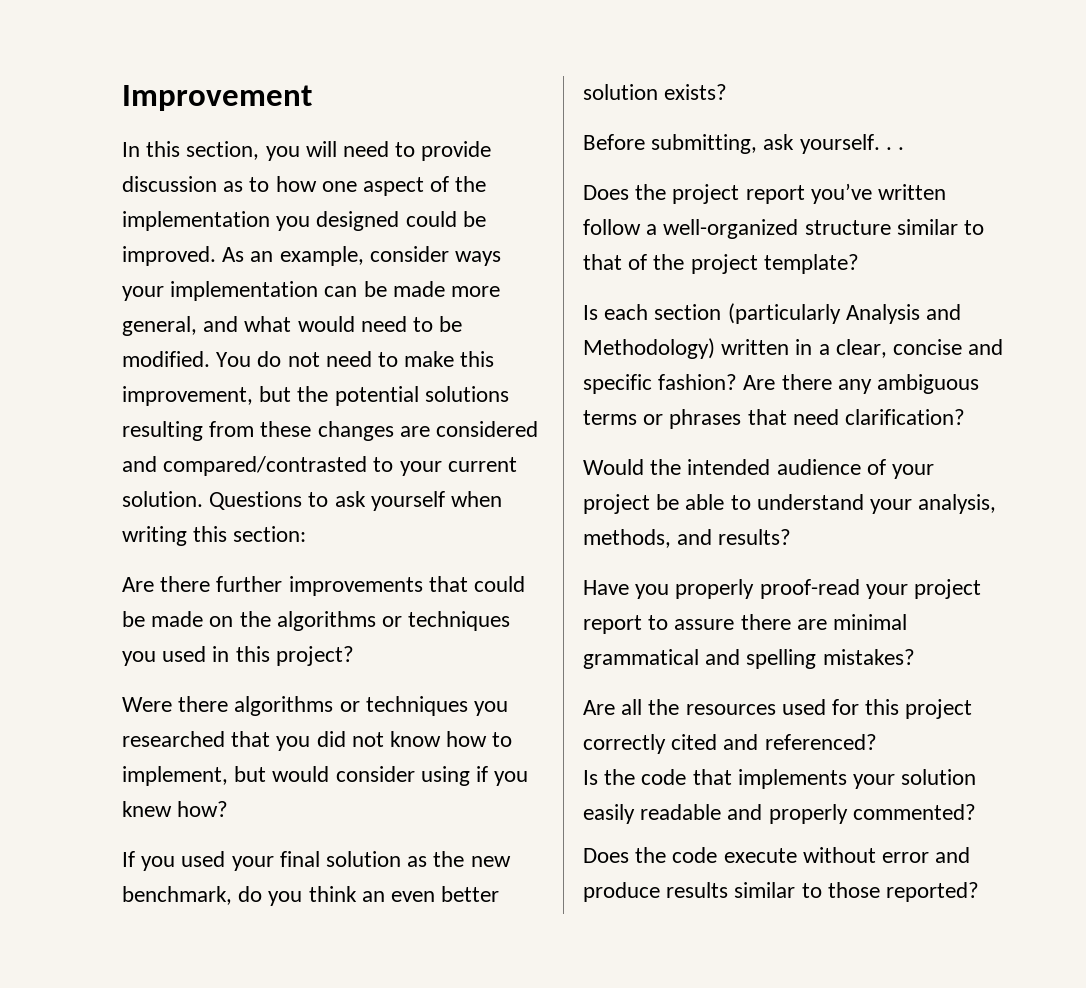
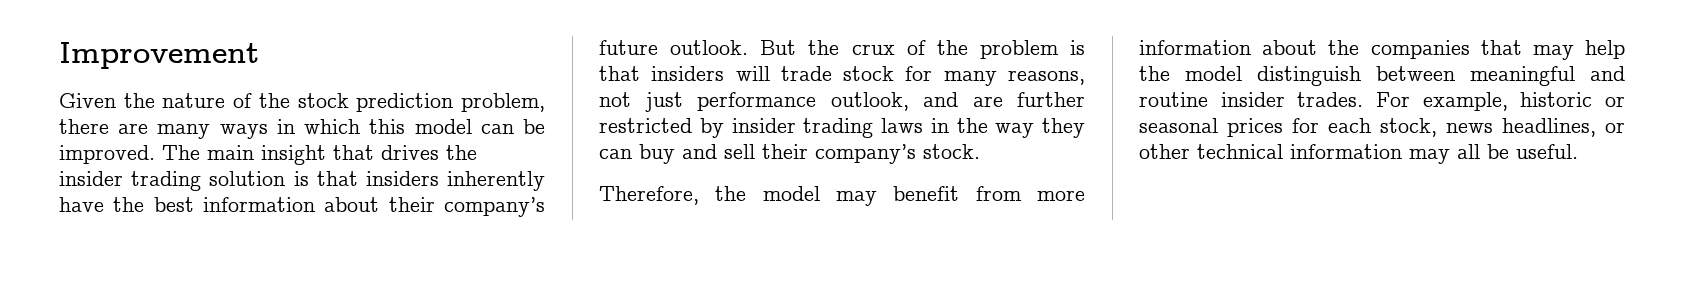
[122,141,492,161] [122,176,487,196] [122,211,486,231] [122,246,502,266] [122,281,501,301] [122,316,463,336] [122,351,495,367] [122,386,509,406] [122,421,539,441] [122,456,517,476] [122,491,503,511] [122,526,307,546] [122,576,526,596] [122,611,511,631] [122,646,354,666] [122,696,509,716] [122,731,513,751] [122,766,529,786] [122,801,229,817] [122,851,511,871] [122,886,500,906] [583,84,728,100] [583,134,905,154] [583,183,947,204] [583,219,985,239] [583,254,859,274] [583,303,962,324] [583,338,1004,359] [583,374,980,394] [583,409,966,429] [583,459,935,479] [583,494,997,514] [583,529,792,548] [583,579,982,599] [583,614,908,634] [583,649,915,669] [583,699,973,719] [583,734,877,754] [583,769,977,789] [583,804,976,824] [583,847,971,863] [583,882,980,902] In this section, you will need to provide discussion as to how one aspect of the implementation you designed could be improved. As an example, consider ways your implementation can be made more general, and what would need to be modified. You do not need to make this improvement, but the potential solutions resulting from these changes are considered and compared/contrasted to your current solution. Questions to ask yourself when writing this section: // Are there further improvements that could be made on the algorithms or techniques you used in this project? // Were there algorithms or techniques you researched that you did not know how to implement, but would consider using if you knew how? // If you used your final solution as the new benchmark, do you think an even better solution exists? // Before submitting, ask yourself. . . // Does the project report you’ve written follow a well-organized structure similar to that of the project template? // Is each section (particularly Analysis and Methodology) written in a clear, concise and specific fashion? Are there any ambiguous terms or phrases that need clarification? // Would the intended audience of your project be able to understand your analysis, methods, and results? // Have you properly proof-read your project report to assure there are minimal grammatical and spelling mistakes? // Are all the resources used for this project correctly cited and referenced? // Is the code that implements your solution easily readable and properly commented? // Does the code execute without error and produce results similar to those reported? -> [59,93,545,112] [59,119,545,139] [59,145,477,165] [59,171,545,191] [59,197,545,217] [599,40,1085,59] [599,66,1085,86] [599,92,1085,112] [599,118,1085,138] [599,144,980,164] [599,186,1085,206] [1139,40,1625,60] [1139,66,1625,86] [1139,92,1625,111] [1139,118,1625,137] [1139,144,1578,164] Given the nature of the stock prediction problem, there are many ways in which this model can be improved. The main insight that drives the insider trading solution is that insiders inherently have the best information about their company’s future outlook. But the crux of the problem is that insiders will trade stock for many reasons, not just performance outlook, and are further restricted by insider trading laws in the way they can buy and sell their company’s stock. // Therefore, the model may benefit from more information about the companies that may help the model distinguish between meaningful and routine insider trades. For example, historic or seasonal prices for each stock, news headlines, or other technical information may all be useful.

